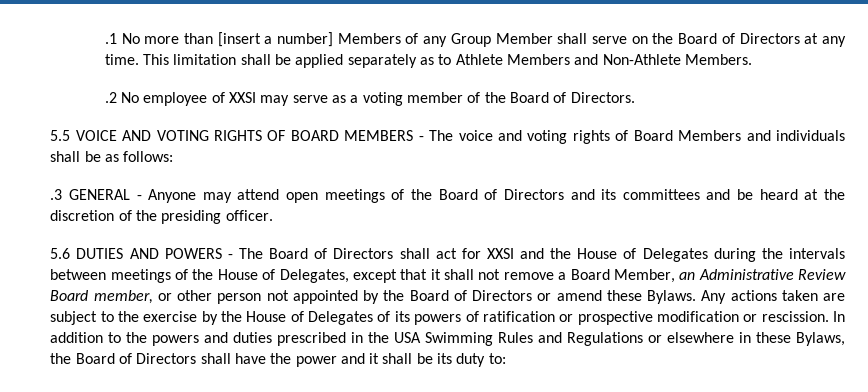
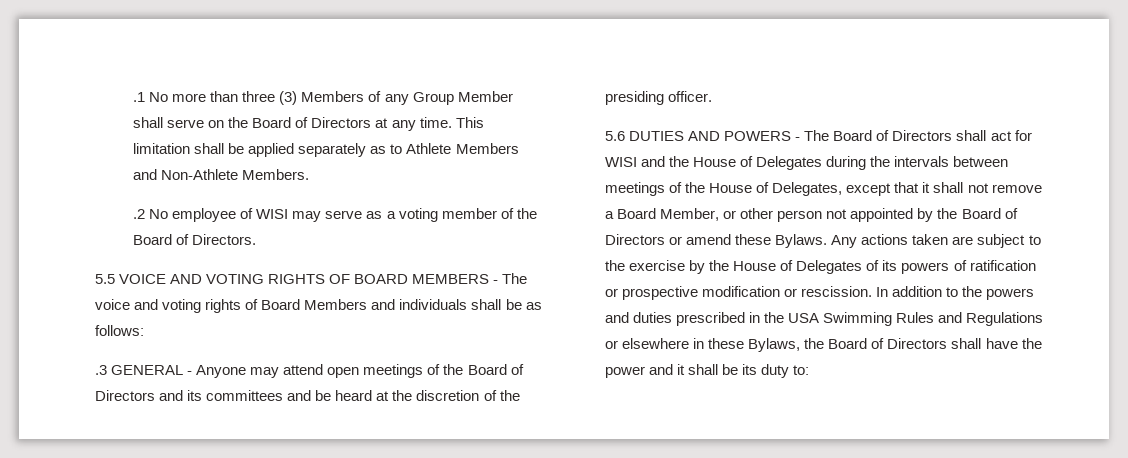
[217,32,334,47] [insert a number] -> [242,91,298,105] three (3)
[229,92,257,103] XXSI -> [256,209,289,219] WISI
[486,248,514,259] XXSI -> [605,157,638,167] WISI
[679,269,847,280] [50,290,153,304] an Administrative Review Board member, -> (720, 214) none

